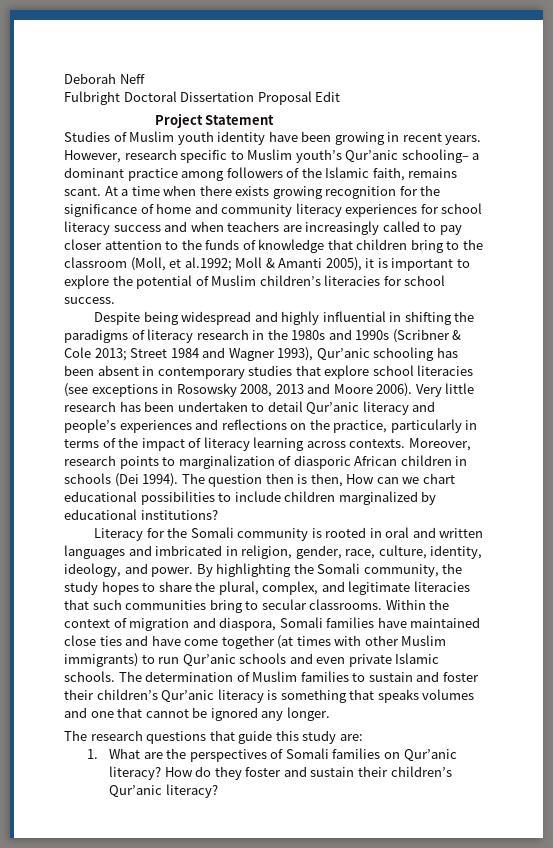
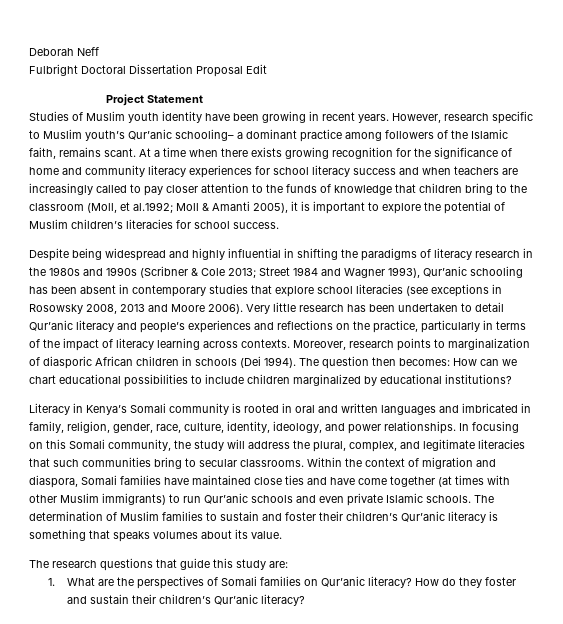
[297,473,343,487] is then, -> [399,358,450,366] becomes:
[146,527,188,538] for the -> [73,403,127,415] in Kenya’s
(238, 551) none -> [29,421,64,433] family,
[151,563,314,577] power. By highlighting the -> [348,421,519,434] [29,439,66,449] power relationships. In focusing on this
[101,581,192,595] hopes to share -> [227,439,290,449] will address
[64,707,330,721] and one that cannot be ignored any longer. -> [201,529,282,539] about its value.

